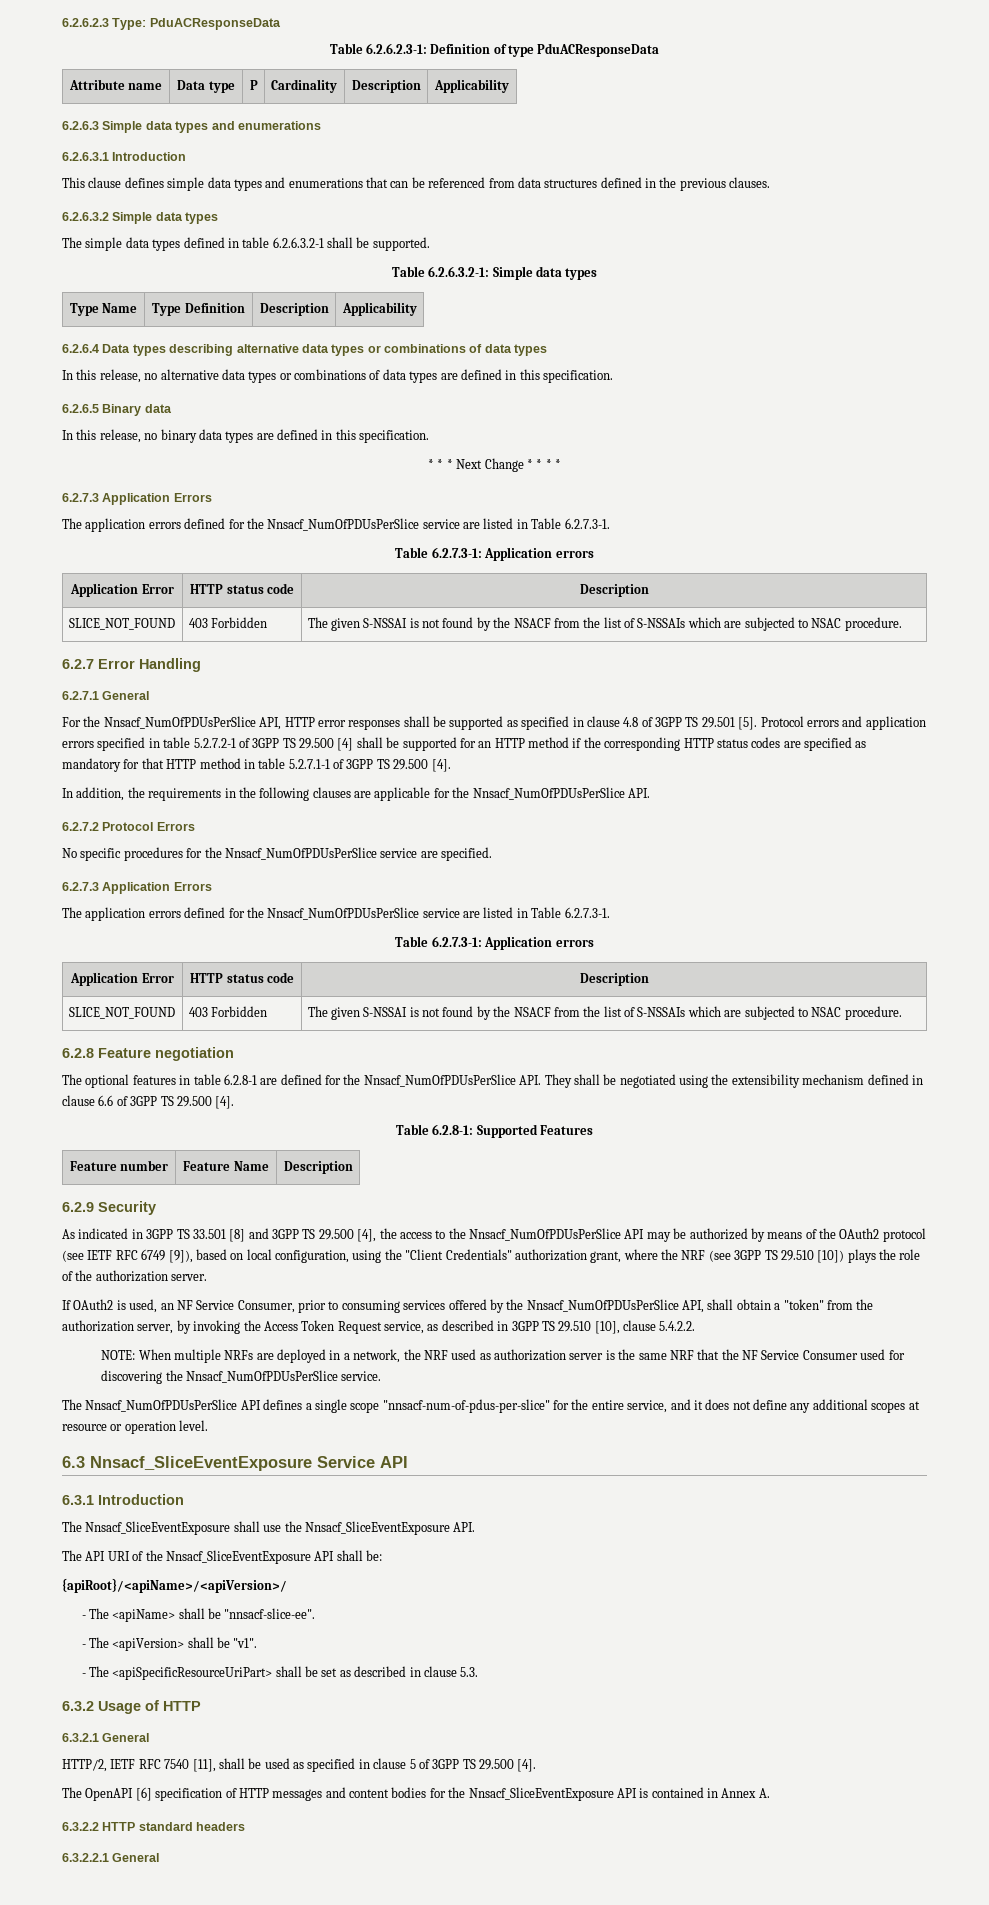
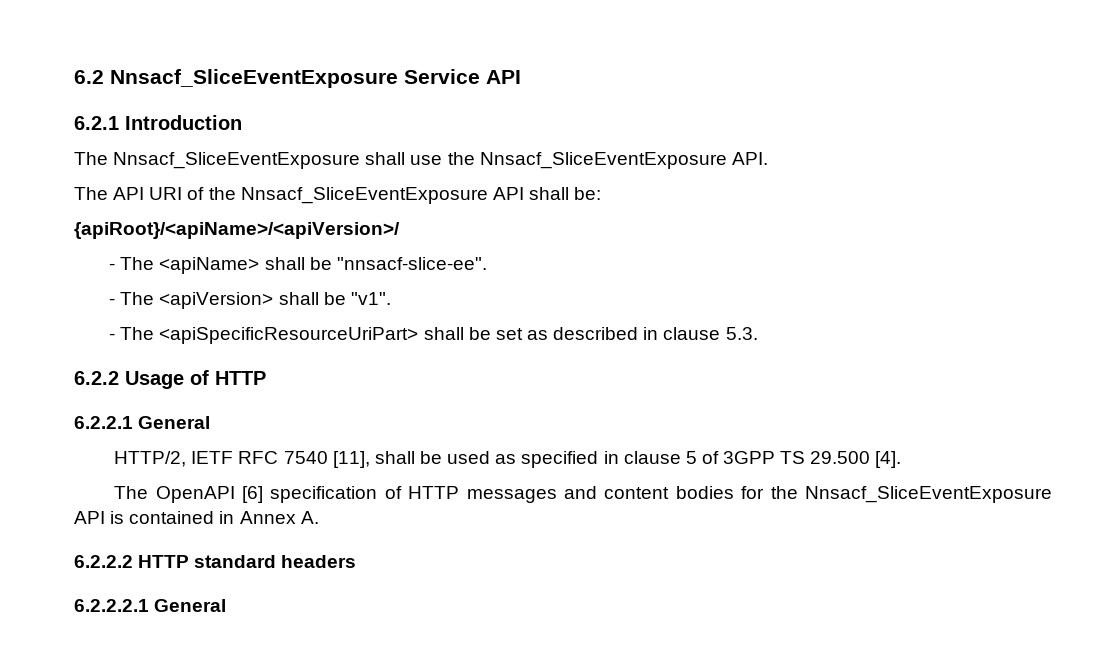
[62,18,281,30] [329,43,660,57] [68,79,163,90] [177,80,235,93] [249,80,258,90] [270,79,337,93] [351,80,421,93] [434,79,509,93] [62,121,321,133] [62,152,187,161] [62,177,771,191] [62,212,219,224] [62,237,430,251] [391,266,598,280] [69,303,138,316] [152,303,245,316] [259,303,329,316] [341,302,417,316] [62,344,548,356] [62,369,613,383] [62,404,172,416] [62,429,430,443] [428,458,561,472] [62,493,212,505] [62,518,610,532] [395,547,594,561] [70,583,174,597] [190,583,294,594] [579,584,649,597] [68,618,175,630] [188,617,267,628] [307,617,902,631] [62,658,201,672] [62,691,150,700] [62,716,926,730] [62,737,867,751] [62,758,451,772] [62,787,650,801] [62,822,195,831] [62,847,492,861] [62,882,212,894] [62,907,610,921] [395,936,594,950] [70,972,174,986] [190,972,294,983] [579,973,649,986] [68,1007,175,1019] [188,1006,267,1017] [307,1006,902,1020] [62,1047,234,1061] [62,1074,923,1088] [62,1095,235,1109] [395,1124,594,1138] [69,1160,169,1171] [183,1161,269,1171] [283,1161,353,1174] [62,1201,156,1215] [62,1228,926,1242] [62,1249,921,1263] [62,1270,208,1282] [62,1299,874,1313] [62,1320,696,1334] [101,1349,905,1363] [101,1370,382,1384] [62,1399,920,1413] [62,1420,209,1434] [62,1456,85,1468] 6.2.6.2.3 Type: PduACResponseData // Table 6.2.6.2.3-1: Definition of type PduACResponseData // Attribute name | Data type | P | Cardinality | Description | Applicability // 6.2.6.3 Simple data types and enumerations // 6.2.6.3.1 Introduction // This clause defines simple data types and enumerations that can be referenced from data structures defined in the previous clauses. // 6.2.6.3.2 Simple data types // The simple data types defined in table 6.2.6.3.2-1 shall be supported. // Table 6.2.6.3.2-1: Simple data types // Type Name | Type Definition | Description | Applicability // 6.2.6.4 Data types describing alternative data types or combinations of data types // In this release, no alternative data types or combinations of data types are defined in this specification. // 6.2.6.5 Binary data // In this release, no binary data types are defined in this specification. // * * * Next Change * * * * // 6.2.7.3 Application Errors // The application errors defined for the Nnsacf_NumOfPDUsPerSlice service are listed in Table 6.2.7.3-1. // Table 6.2.7.3-1: Application errors // Application Error | HTTP status code | Description // SLICE_NOT_FOUND | 403 Forbidden | The given S-NSSAI is not found by the NSACF from the list of S-NSSAIs which are subjected to NSAC procedure. // 6.2.7 Error Handling // 6.2.7.1 General // For the Nnsacf_NumOfPDUsPerSlice API, HTTP error responses shall be supported as specified in clause 4.8 of 3GPP TS 29.501 [5]. Protocol errors and application errors specified in table 5.2.7.2-1 of 3GPP TS 29.500 [4] shall be supported for an HTTP method if the corresponding HTTP status codes are specified as mandatory for that HTTP method in table 5.2.7.1-1 of 3GPP TS 29.500 [4]. // In addition, the requirements in the following clauses are applicable for the Nnsacf_NumOfPDUsPerSlice API. // 6.2.7.2 Protocol Errors // No specific procedures for the Nnsacf_NumOfPDUsPerSlice service are specified. // 6.2.7.3 Application Errors // The application errors defined for the Nnsacf_NumOfPDUsPerSlice service are listed in Table 6.2.7.3-1. // Table 6.2.7.3-1: Application errors // Application Error | HTTP status code | Description // SLICE_NOT_FOUND | 403 Forbidden | The given S-NSSAI is not found by the NSACF from the list of S-NSSAIs which are subjected to NSAC procedure. // 6.2.8 Feature negotiation // The optional features in table 6.2.8-1 are defined for the Nnsacf_NumOfPDUsPerSlice API. They shall be negotiated using the extensibility mechanism defined in clause 6.6 of 3GPP TS 29.500 [4]. // Table 6.2.8-1: Supported Features // Feature number | Feature Name | Description // 6.2.9 Security // As indicated in 3GPP TS 33.501 [8] and 3GPP TS 29.500 [4], the access to the Nnsacf_NumOfPDUsPerSlice API may be authorized by means of the OAuth2 protocol (see IETF RFC 6749 [9]), based on local configuration, using the "Client Credentials" authorization grant, where the NRF (see 3GPP TS 29.510 [10]) plays the role of the authorization server. // If OAuth2 is used, an NF Service Consumer, prior to consuming services offered by the Nnsacf_NumOfPDUsPerSlice API, shall obtain a "token" from the authorization server, by invoking the Access Token Request service, as described in 3GPP TS 29.510 [10], clause 5.4.2.2. // NOTE: When multiple NRFs are deployed in a network, the NRF used as authorization server is the same NRF that the NF Service Consumer used for discovering the Nnsacf_NumOfPDUsPerSlice service. // The Nnsacf_NumOfPDUsPerSlice API defines a single scope "nnsacf-num-of-pdus-per-slice" for the entire service, and it does not define any additional scopes at resource or operation level. // 6.3 -> [74,70,104,84] 6.2
[62,1495,94,1505] 6.3.1 -> [74,116,119,130] 6.2.1
[62,1701,94,1711] 6.3.2 -> [74,371,119,385] 6.2.2
[62,1733,99,1742] 6.3.2.1 -> [74,416,133,429] 6.2.2.1
[62,1822,99,1831] 6.3.2.2 -> [74,555,133,568] 6.2.2.2
[62,1853,109,1862] 6.3.2.2.1 -> [74,599,149,612] 6.2.2.2.1

